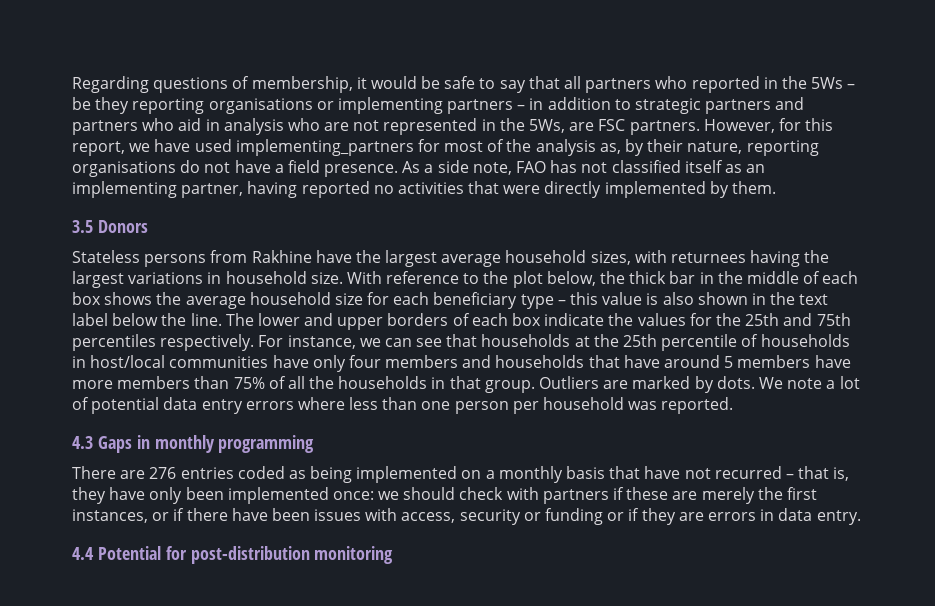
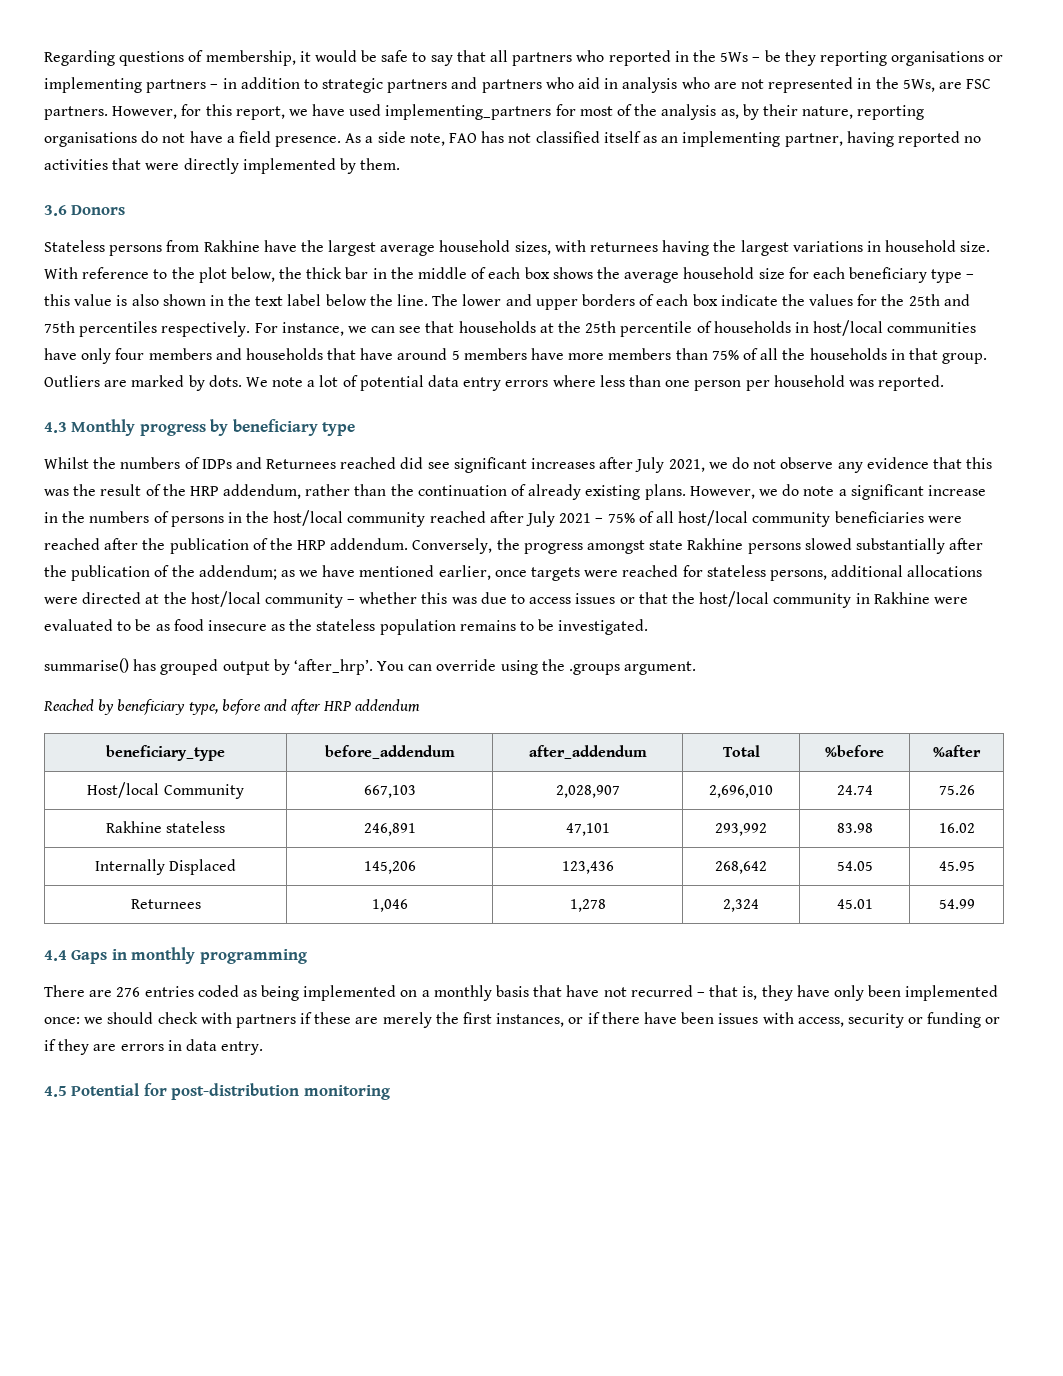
[72,220,93,233] 3.5 -> [44,205,67,216] 3.6
(93, 442) none -> [71,419,356,436] [44,457,993,473] [44,484,986,500] [44,510,962,527] [44,538,984,554] [44,565,983,581] [44,591,968,608] [44,619,649,635] [44,658,697,675] [43,699,421,715] [106,745,225,761] [324,745,455,759] [528,745,647,759] [722,745,760,757] [825,745,884,757] [933,745,981,757] [87,782,244,799] [363,785,416,798] [555,785,620,798] [709,785,773,798] [836,785,873,795] [938,785,975,795] [105,821,226,833] [363,823,416,836] [565,823,610,836] [715,823,767,836] [836,823,873,833] [938,823,975,833] [94,859,237,875] [363,861,416,874] [561,861,614,874] [715,861,767,874] [836,861,873,871] [938,861,975,871] [130,899,201,909] [371,899,408,912] [569,899,606,912] [723,899,759,912] [836,899,873,909] [938,899,975,909] [44,950,67,961] Monthly progress by beneficiary type // Whilst the numbers of IDPs and Returnees reached did see significant increases after July 2021, we do not observe any evidence that this was the result of the HRP addendum, rather than the continuation of already existing plans. However, we do note a significant increase in the numbers of persons in the host/local community reached after July 2021 – 75% of all host/local community beneficiaries were reached after the publication of the HRP addendum. Conversely, the progress amongst state Rakhine persons slowed substantially after the publication of the addendum; as we have mentioned earlier, once targets were reached for stateless persons, additional allocations were directed at the host/local community – whether this was due to access issues or that the host/local community in Rakhine were evaluated to be as food insecure as the stateless population remains to be investigated. // summarise() has grouped output by ‘after_hrp’. You can override using the .groups argument. // Reached by beneficiary type, before and after HRP addendum // beneficiary_type | before_addendum | after_addendum | Total | %before | %after // Host/local Community | 667,103 | 2,028,907 | 2,696,010 | 24.74 | 75.26 // Rakhine stateless | 246,891 | 47,101 | 293,992 | 83.98 | 16.02 // Internally Displaced | 145,206 | 123,436 | 268,642 | 54.05 | 45.95 // Returnees | 1,046 | 1,278 | 2,324 | 45.01 | 54.99 // 4.4
[72,547,94,560] 4.4 -> [44,1086,67,1097] 4.5

